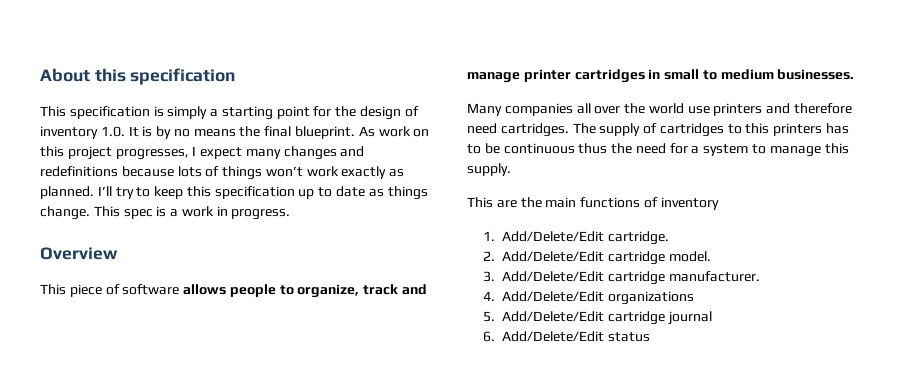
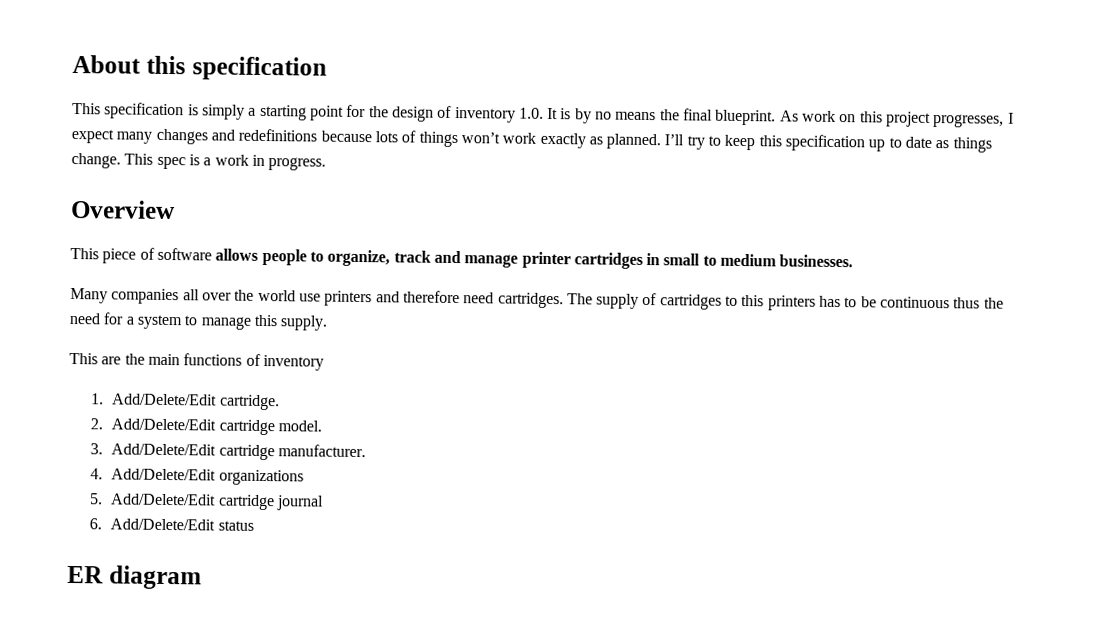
(651, 337) none -> [67,565,202,590] // ER diagram

